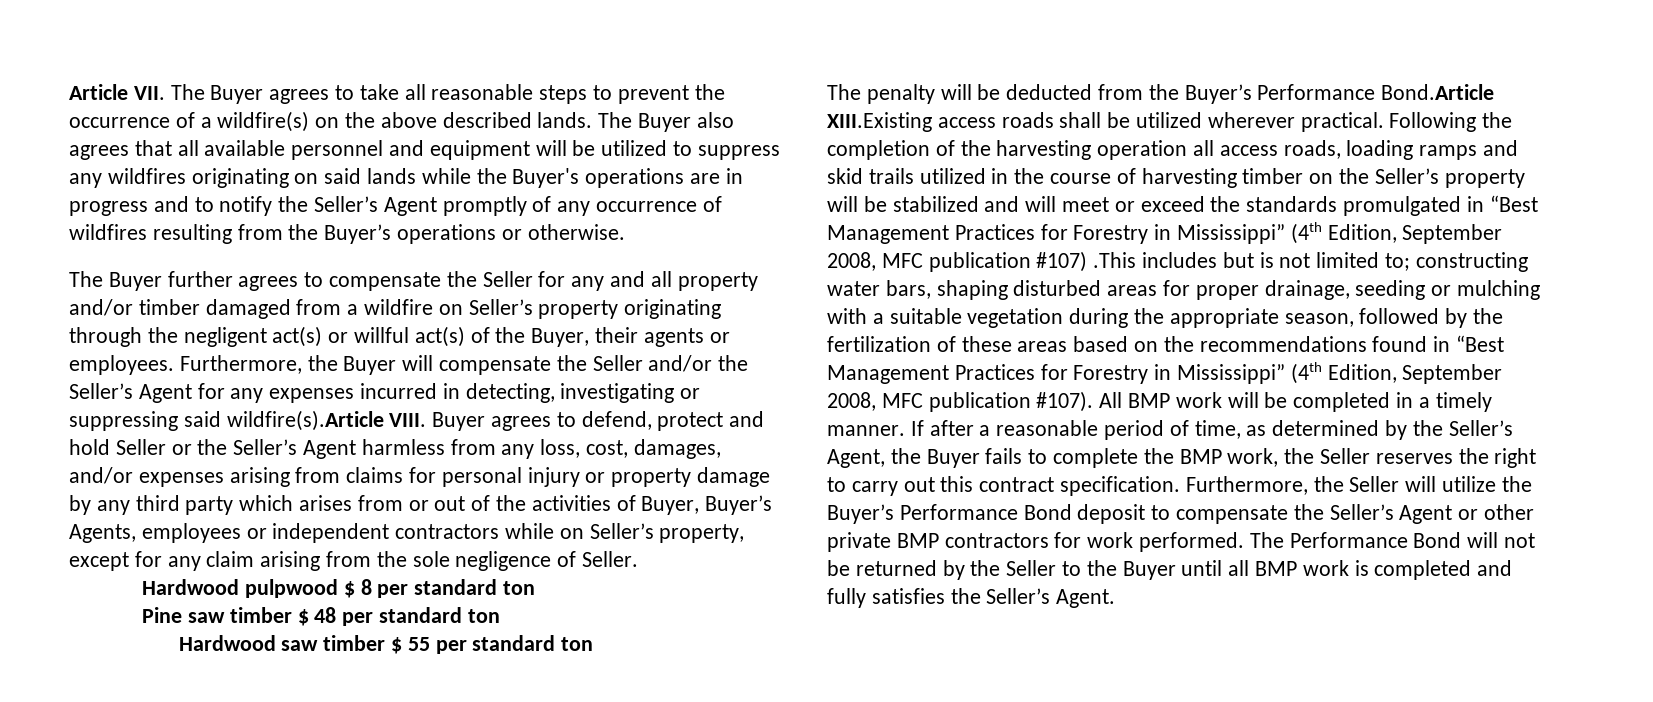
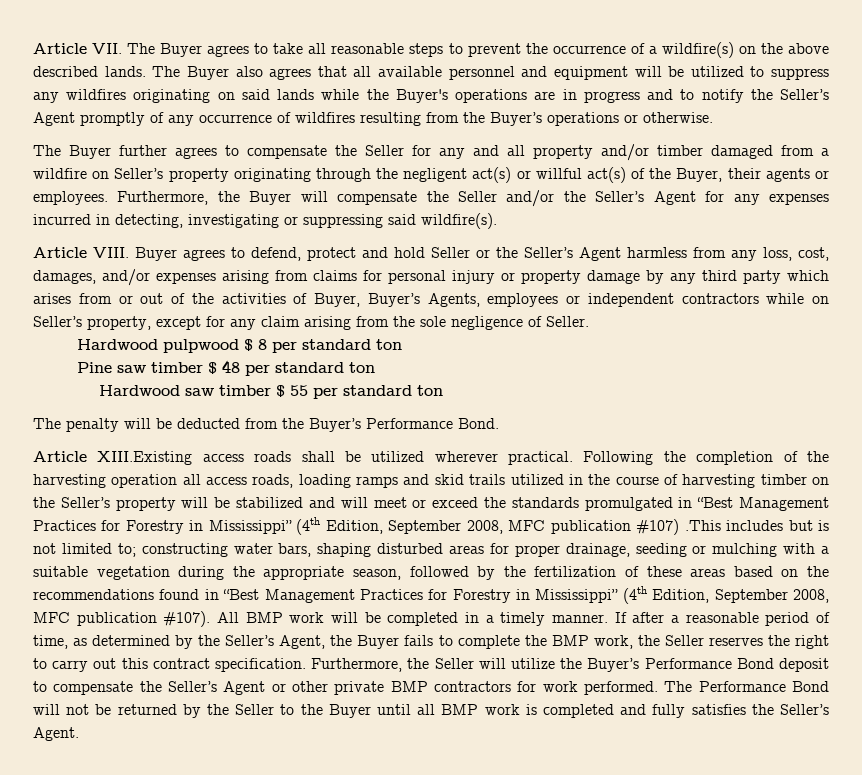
[226,410,384,431] wildfire(s).Article -> [421,213,497,229] [33,247,87,258] wildfire(s). // Article
[1381,84,1495,100] Bond.Article -> [458,418,499,429] [33,451,87,462] Bond. // Article

